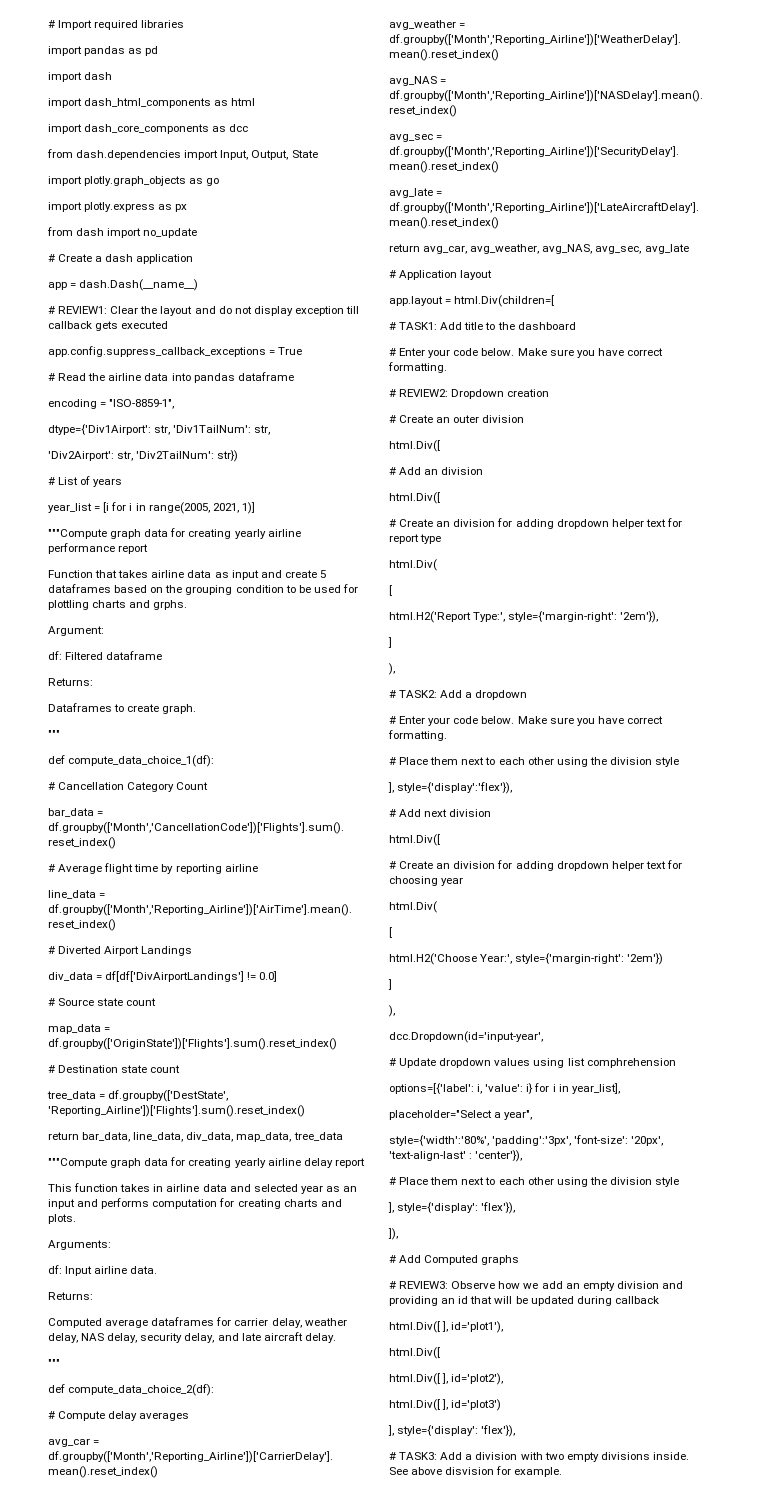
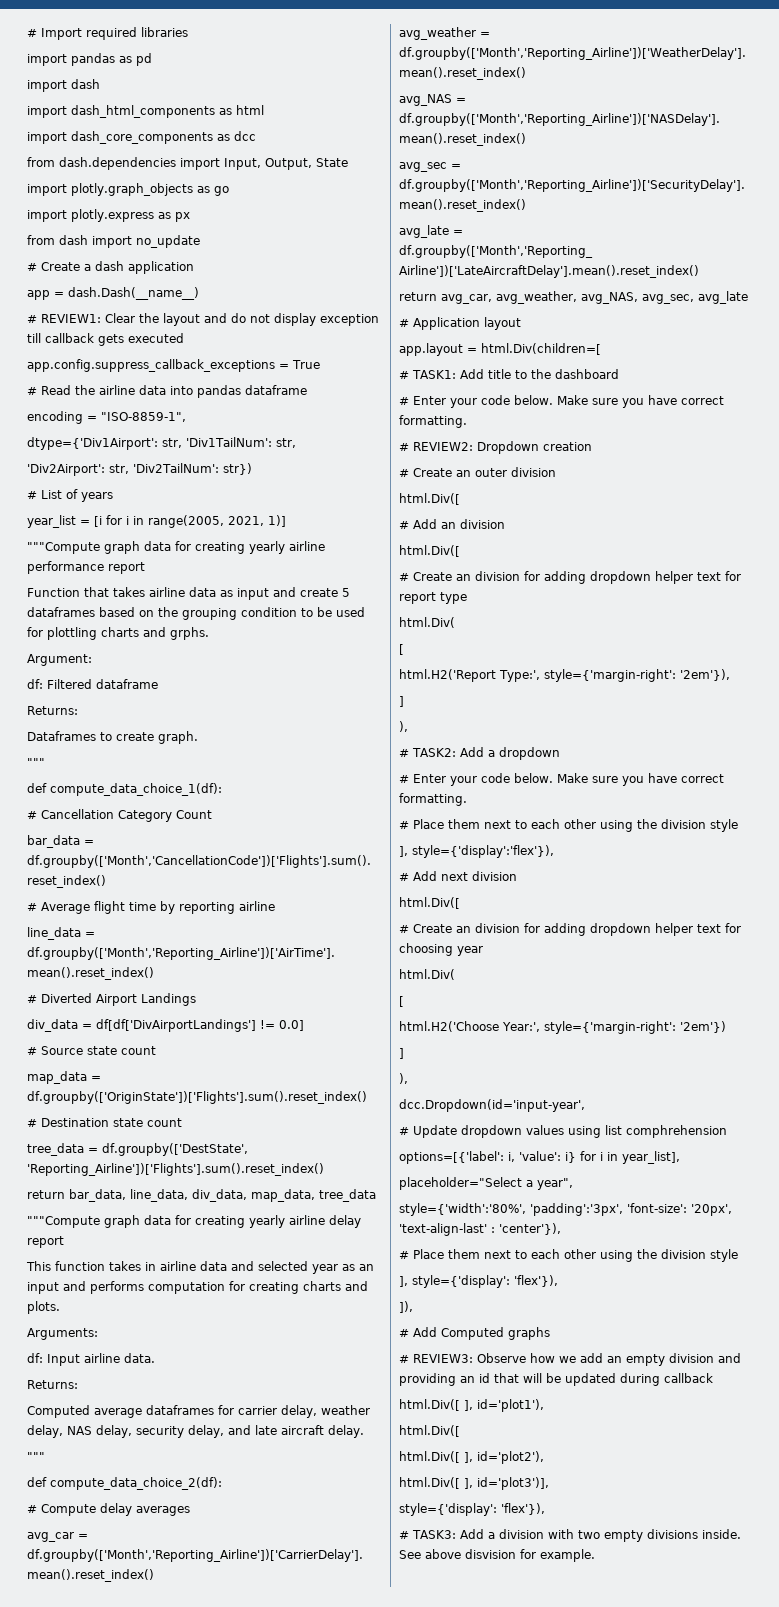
[451,1399,502,1411] [388,1425,394,1436] id='plot3') // ], -> [477,1477,549,1490] id='plot3')], //

